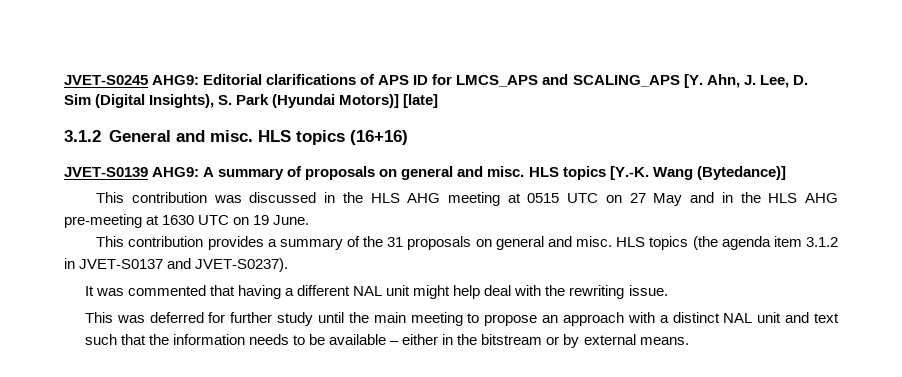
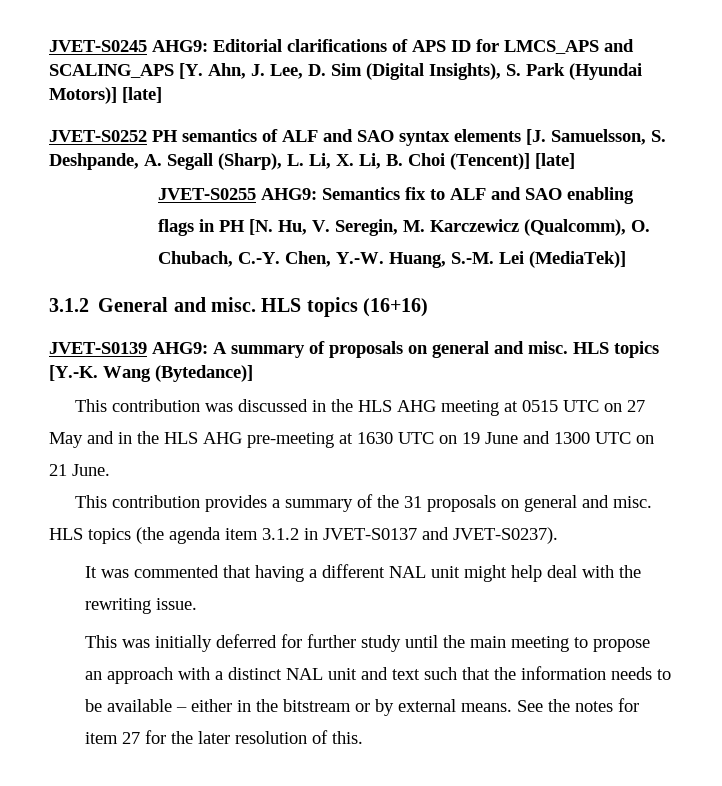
(439, 101) none -> [49,129,666,146] [49,153,575,170] [158,187,635,204] [158,219,651,236] [158,251,627,268] // JVET-S0252 PH semantics of ALF and SAO syntax elements [J. Samuelsson, S. Deshpande, A. Segall (Sharp), L. Li, X. Li, B. Choi (Tencent)] [late] // JVET-S0255 AHG9: Semantics fix to ALF and SAO enabling flags in PH [N. Hu, V. Seregin, M. Karczewicz (Qualcomm), O. Chubach, C.-Y. Chen, Y.-W. Huang, S.-M. Lei (MediaTek)]
(270, 220) none -> [485,431,654,444] [49,464,67,476] June and 1300 UTC on 21
(145, 319) none -> [155,635,213,652] initially
(689, 341) none -> [517,698,640,712] [85,730,364,744] See the notes for item 27 for the later resolution of this.

